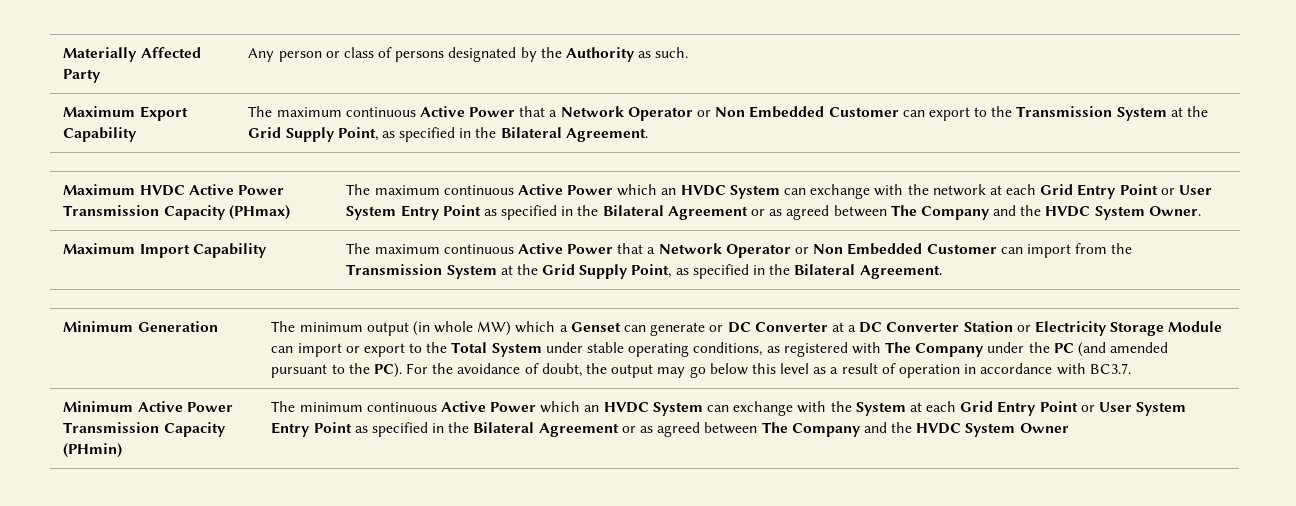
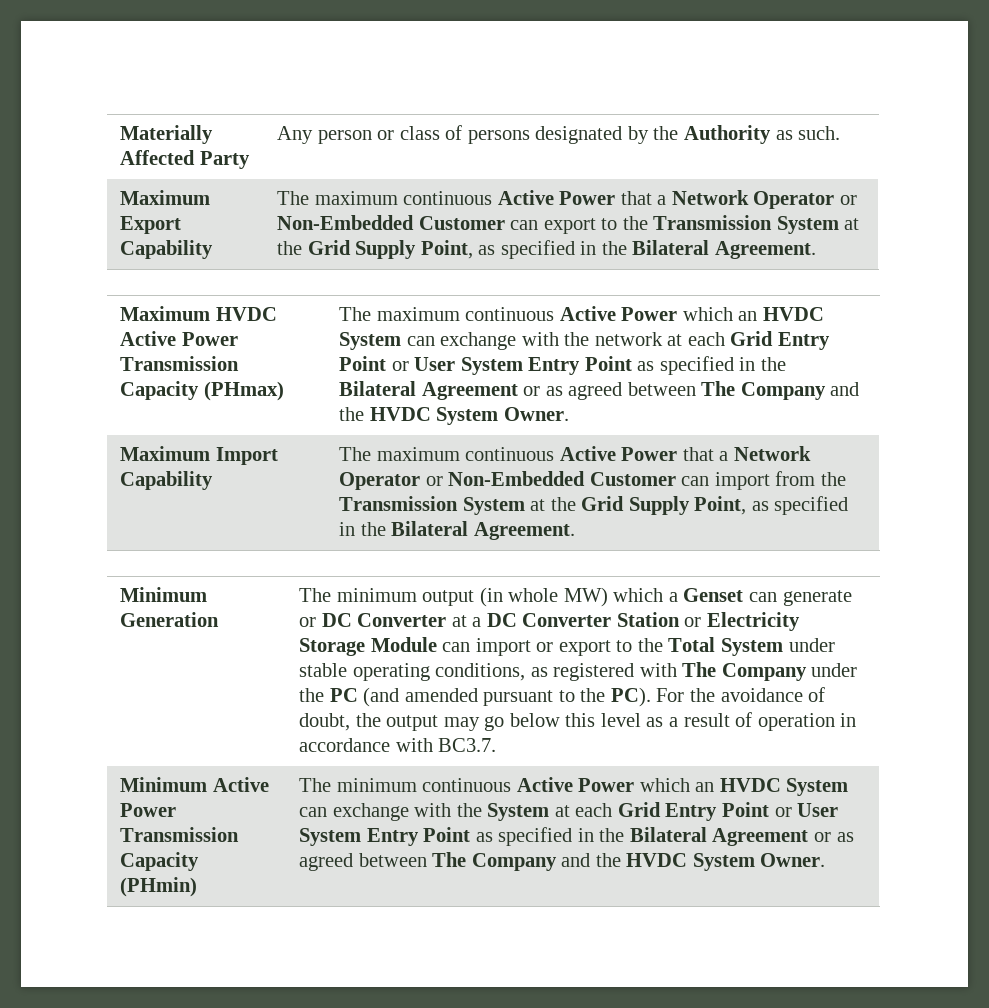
[715,106,825,118] Non Embedded -> [277,215,415,230] Non-Embedded
[813,243,923,255] Non Embedded -> [448,471,586,486] Non-Embedded
[1019,423,1069,433] Owner -> [760,853,826,867] Owner.

